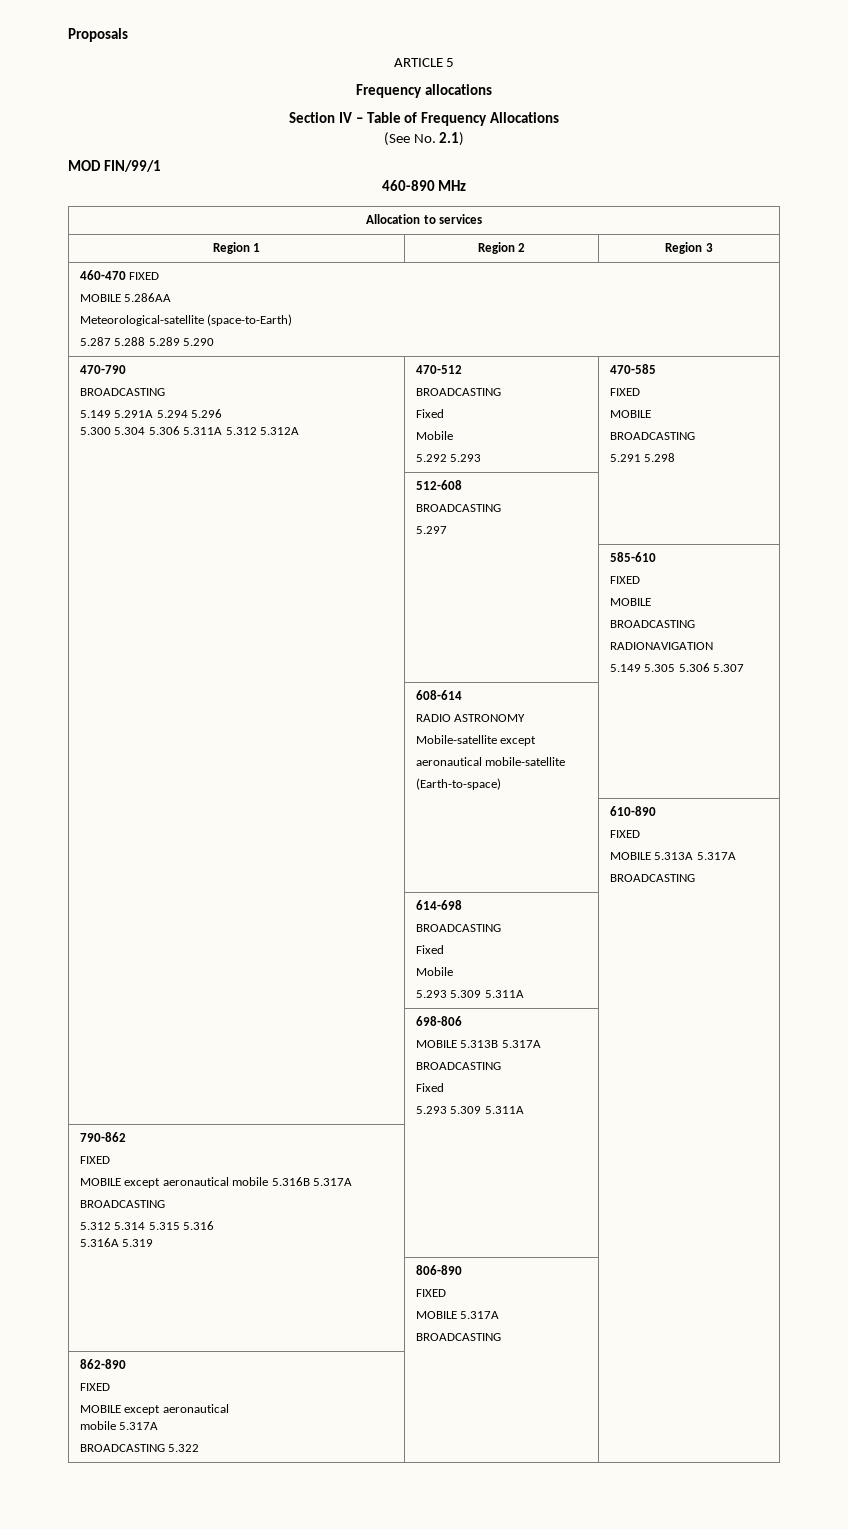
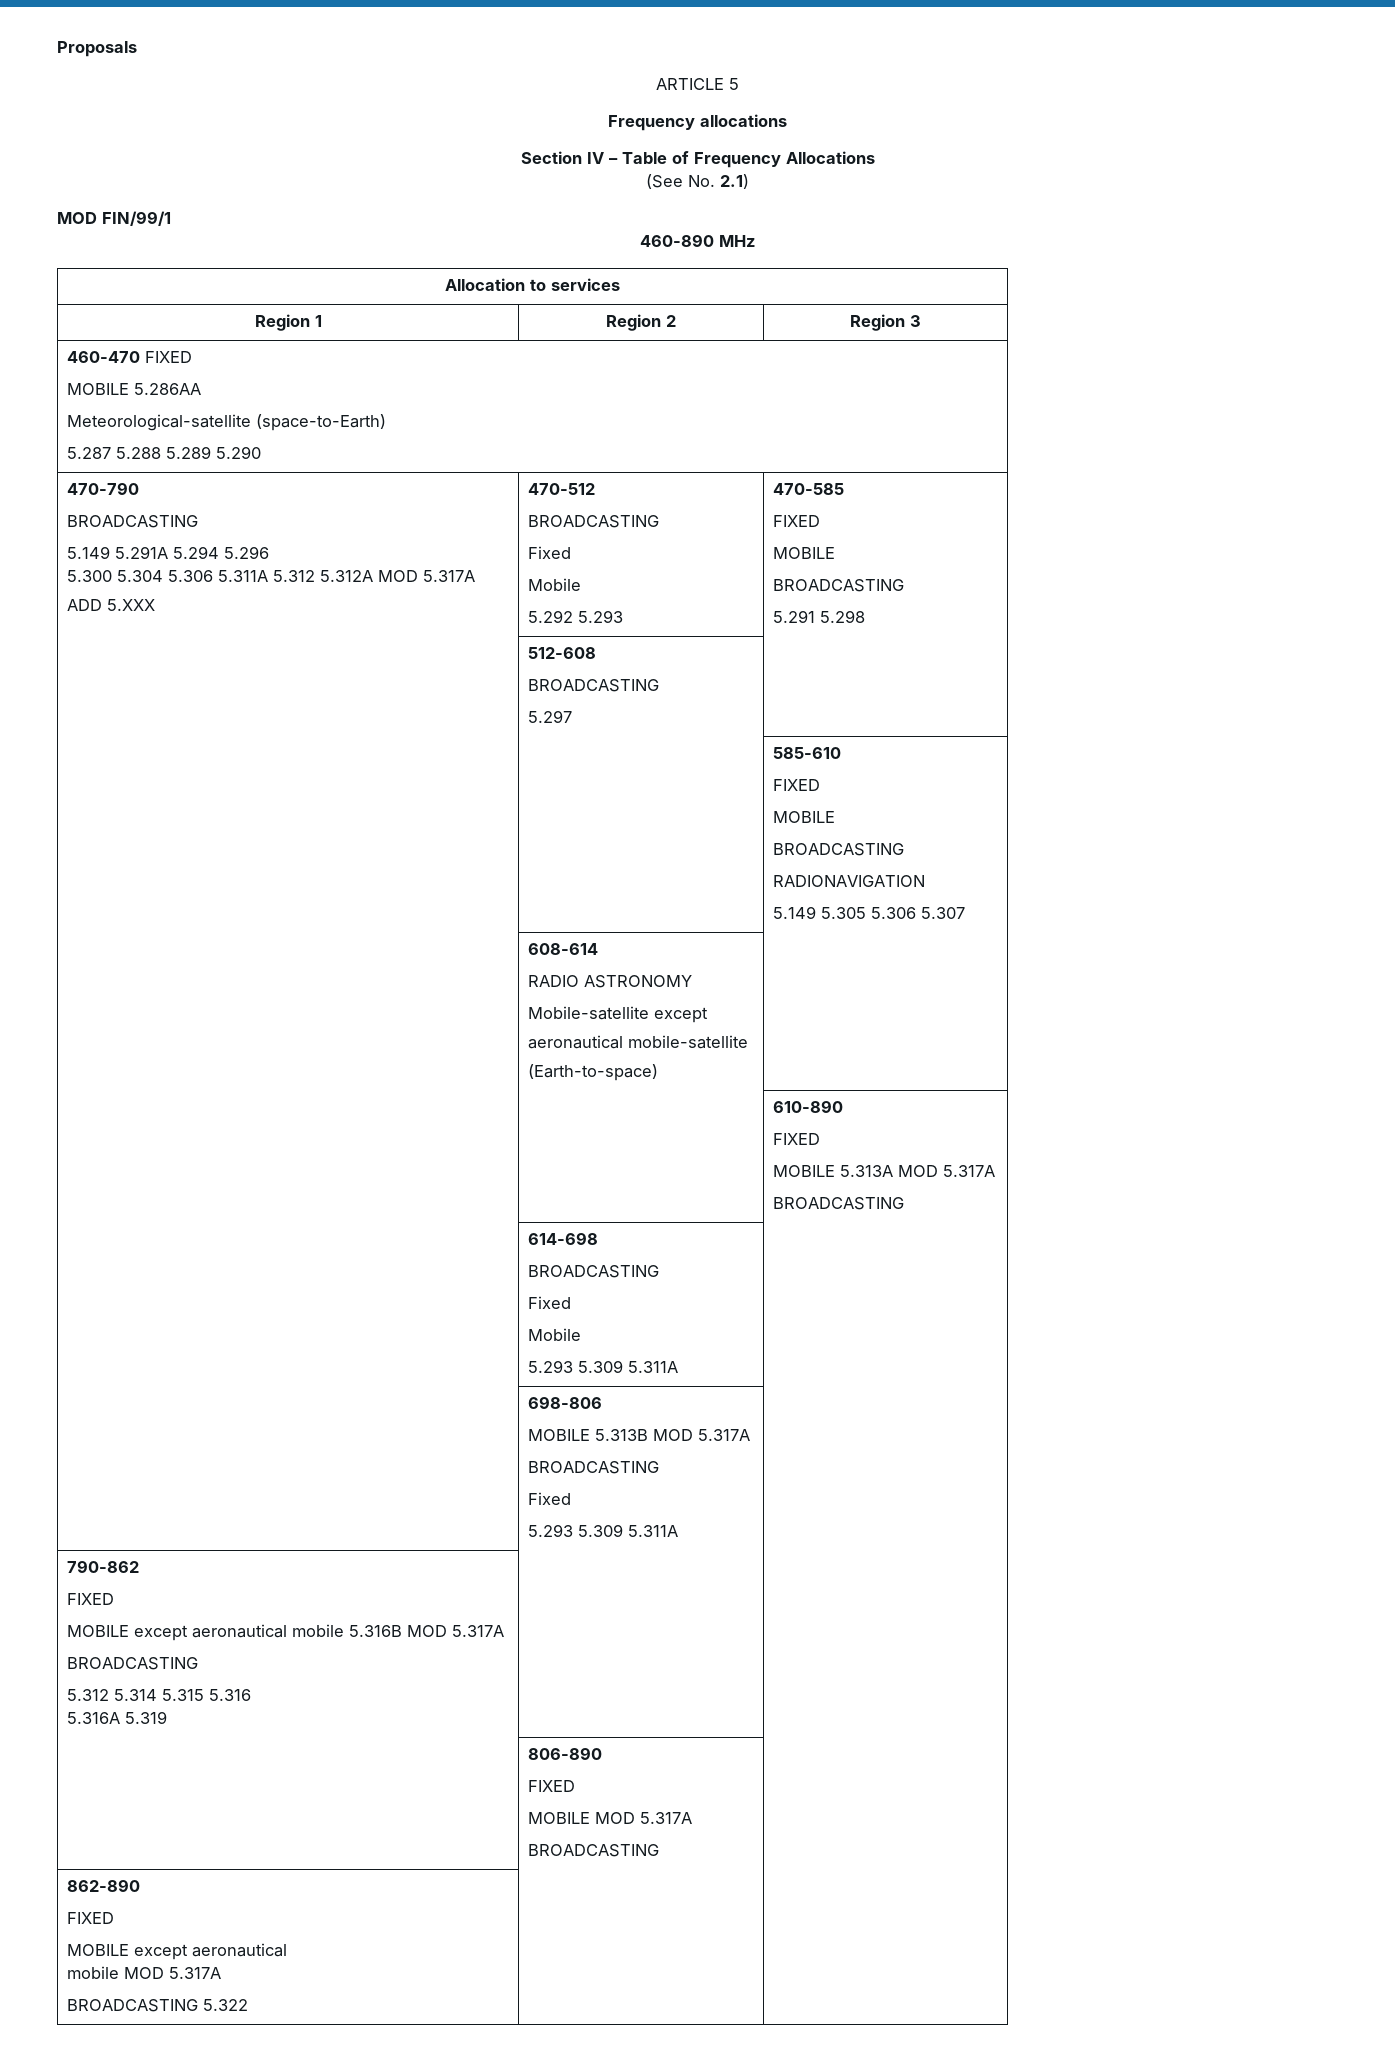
(300, 431) none -> [377,570,475,582] [66,599,155,611] MOD 5.317A // ADD 5.XXX
(694, 856) none -> [897,1165,938,1177] MOD
(499, 1044) none -> [652,1429,693,1441] MOD
(310, 1181) none -> [406,1625,447,1637] MOD
(457, 1315) none -> [594,1812,635,1824] MOD
(116, 1425) none -> [123,1967,164,1979] MOD

